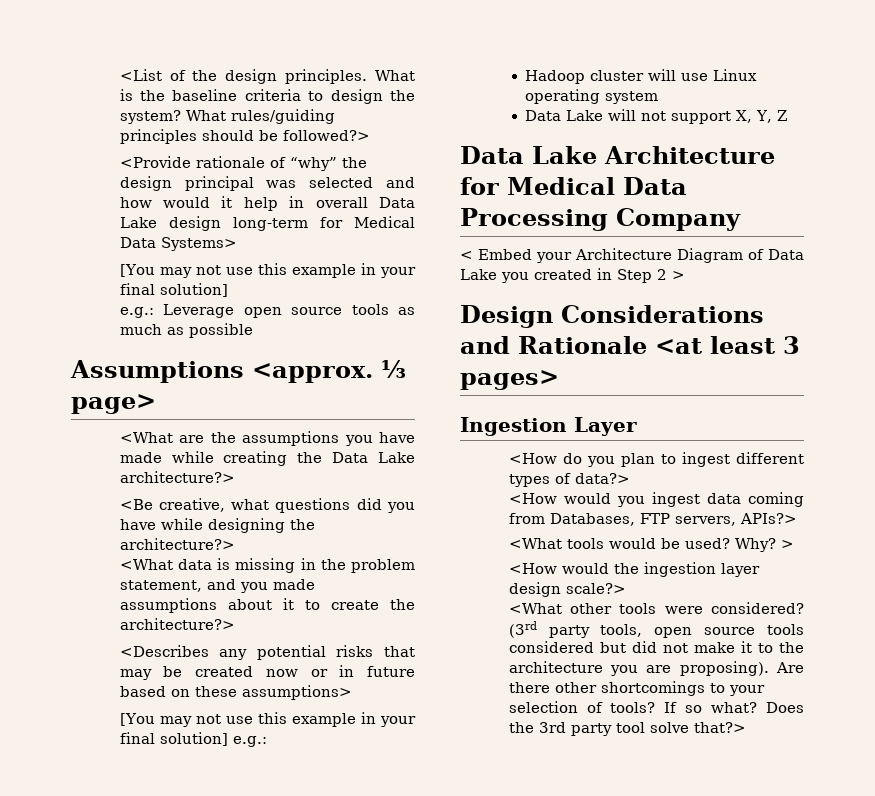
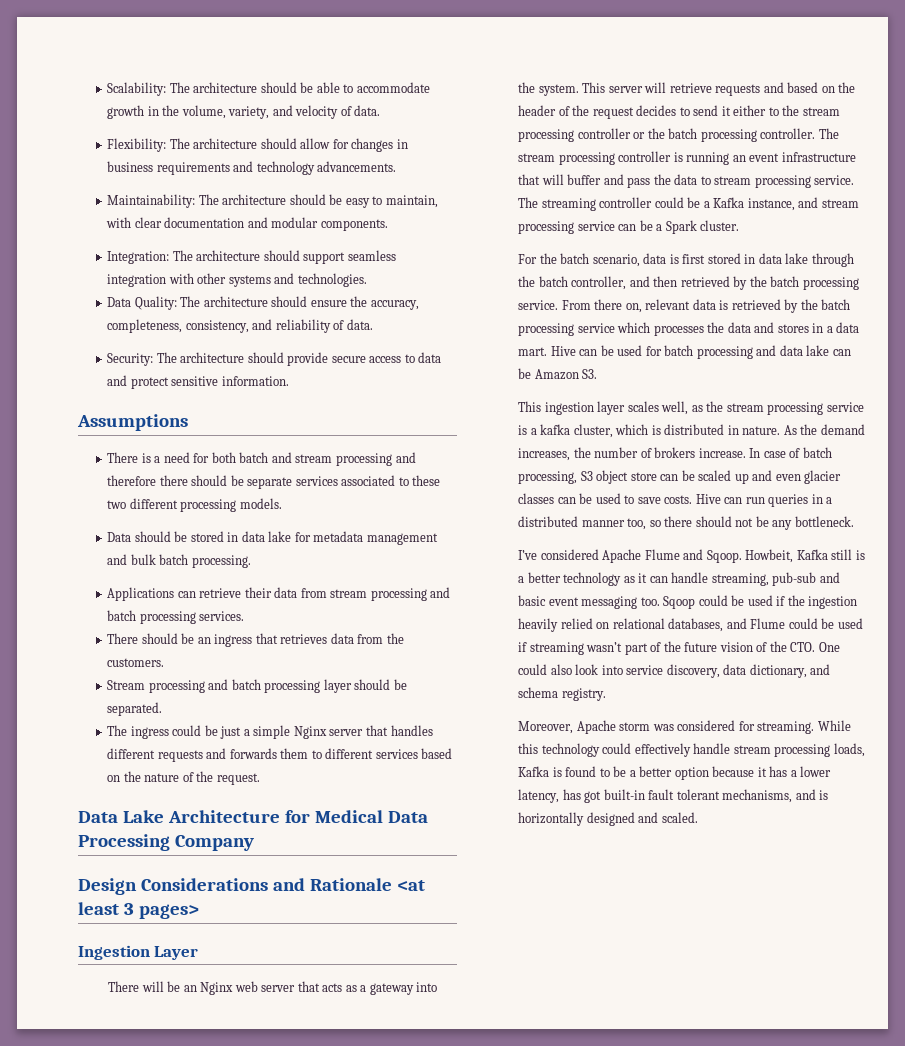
[119,69,415,84] [119,89,415,104] [119,109,335,124] [119,129,370,144] [119,156,367,171] [119,176,415,191] [119,196,415,211] [119,216,415,231] [119,237,237,251] [119,263,416,278] [119,283,228,297] [119,304,416,318] [119,323,253,338] [70,360,406,383] [71,394,156,414] [119,431,416,446] [119,451,415,466] [119,471,235,483] [119,498,415,513] [119,518,315,533] [119,538,235,550] [119,558,416,573] [119,579,315,593] [119,598,415,613] [119,618,235,630] [119,645,415,660] [119,665,415,680] [119,685,352,700] [119,712,416,727] [119,732,267,747] [525,69,758,84] [525,89,659,104] [525,109,788,124] <List of the design principles. What is the baseline criteria to design the system? What rules/guiding principles should be followed?> // <Provide rationale of “why” the design principal was selected and how would it help in overall Data Lake design long-term for Medical Data Systems> // [You may not use this example in your final solution] // e.g.: Leverage open source tools as much as possible // Assumptions <approx. ⅓ page> // <What are the assumptions you have made while creating the Data Lake architecture?> // <Be creative, what questions did you have while designing the architecture?> // <What data is missing in the problem statement, and you made assumptions about it to create the architecture?> // <Describes any potential risks that may be created now or in future based on these assumptions> // [You may not use this example in your final solution] e.g.: // Hadoop cluster will use Linux operating system // Data Lake will not support X, Y, Z -> [107,82,430,96] [107,105,381,119] [107,138,408,152] [107,161,397,175] [107,194,438,208] [106,217,388,231] [107,250,396,264] [107,273,367,287] [107,296,419,310] [107,319,373,333] [107,352,442,366] [107,375,289,389] [77,414,188,431] [107,452,416,466] [107,475,441,489] [107,498,282,512] [107,531,438,545] [107,554,251,568] [107,587,451,601] [107,610,245,624] [107,633,404,647] [107,658,165,667] [107,679,407,693] [107,702,163,716] [107,725,433,739] [107,748,453,762] [107,771,260,785] Scalability: The architecture should be able to accommodate growth in the volume, variety, and velocity of data. // Flexibility: The architecture should allow for changes in business requirements and technology advancements. // Maintainability: The architecture should be easy to maintain, with clear documentation and modular components. // Integration: The architecture should support seamless integration with other systems and technologies. // Data Quality: The architecture should ensure the accuracy, completeness, consistency, and reliability of data. // Security: The architecture should provide secure access to data and protect sensitive information. // Assumptions // There is a need for both batch and stream processing and therefore there should be separate services associated to these two different processing models. // Data should be stored in data lake for metadata management and bulk batch processing. // Applications can retrieve their data from stream processing and batch processing services. // There should be an ingress that retrieves data from the customers. // Stream processing and batch processing layer should be separated. // The ingress could be just a simple Nginx server that handles different requests and forwards them to different services based on the nature of the request.
[460,248,804,263] [460,268,685,283] // < Embed your Architecture Diagram of Data Lake you created in Step 2 > -> (254, 843) none
[508,452,804,467] [508,473,630,487] [508,492,804,507] [508,513,797,526] [508,538,794,552] [508,562,760,577] [508,582,626,597] [508,602,804,614] [508,621,804,638] [508,641,804,653] [508,661,804,676] [508,681,765,696] [508,701,804,713] [508,722,746,736] <How do you plan to ingest different types of data?> // <How would you ingest data coming from Databases, FTP servers, APIs?> // <What tools would be used? Why? > // <How would the ingestion layer design scale?> // <What other tools were considered? (3rd party tools, open source tools considered but did not make it to the architecture you are proposing). Are there other shortcomings to your selection of tools? If so what? Does the 3rd party tool solve that?> -> [108,981,438,995] [518,82,856,96] [518,105,840,119] [518,128,839,142] [518,151,856,165] [518,174,855,188] [518,197,859,211] [518,220,740,234] [518,253,854,267] [518,276,859,290] [518,299,851,313] [518,322,860,336] [518,345,851,359] [518,368,598,380] [518,401,864,415] [518,424,865,438] [518,447,832,461] [518,470,842,484] [518,493,833,507] [518,516,854,530] [518,549,865,563] [518,572,840,586] [518,595,858,609] [518,618,863,632] [518,641,840,655] [518,664,831,678] [518,687,606,701] [518,720,851,734] [518,743,865,757] [518,766,832,780] [518,789,829,803] [518,812,698,826] There will be an Nginx web server that acts as a gateway into the system. This server will retrieve requests and based on the header of the request decides to send it either to the stream processing controller or the batch processing controller. The stream processing controller is running an event infrastructure that will buffer and pass the data to stream processing service. The streaming controller could be a Kafka instance, and stream processing service can be a Spark cluster. // For the batch scenario, data is first stored in data lake through the batch controller, and then retrieved by the batch processing service. From there on, relevant data is retrieved by the batch processing service which processes the data and stores in a data mart. Hive can be used for batch processing and data lake can be Amazon S3. // This ingestion layer scales well, as the stream processing service is a kafka cluster, which is distributed in nature. As the demand increases, the number of brokers increase. In case of batch processing, S3 object store can be scaled up and even glacier classes can be used to save costs. Hive can run queries in a distributed manner too, so there should not be any bottleneck. // I’ve considered Apache Flume and Sqoop. Howbeit, Kafka still is a better technology as it can handle streaming, pub-sub and basic event messaging too. Sqoop could be used if the ingestion heavily relied on relational databases, and Flume could be used if streaming wasn’t part of the future vision of the CTO. One could also look into service discovery, data dictionary, and schema registry. // Moreover, Apache storm was considered for streaming. While this technology could effectively handle stream processing loads, Kafka is found to be a better option because it has a lower latency, has got built-in fault tolerant mechanisms, and is horizontally designed and scaled.

